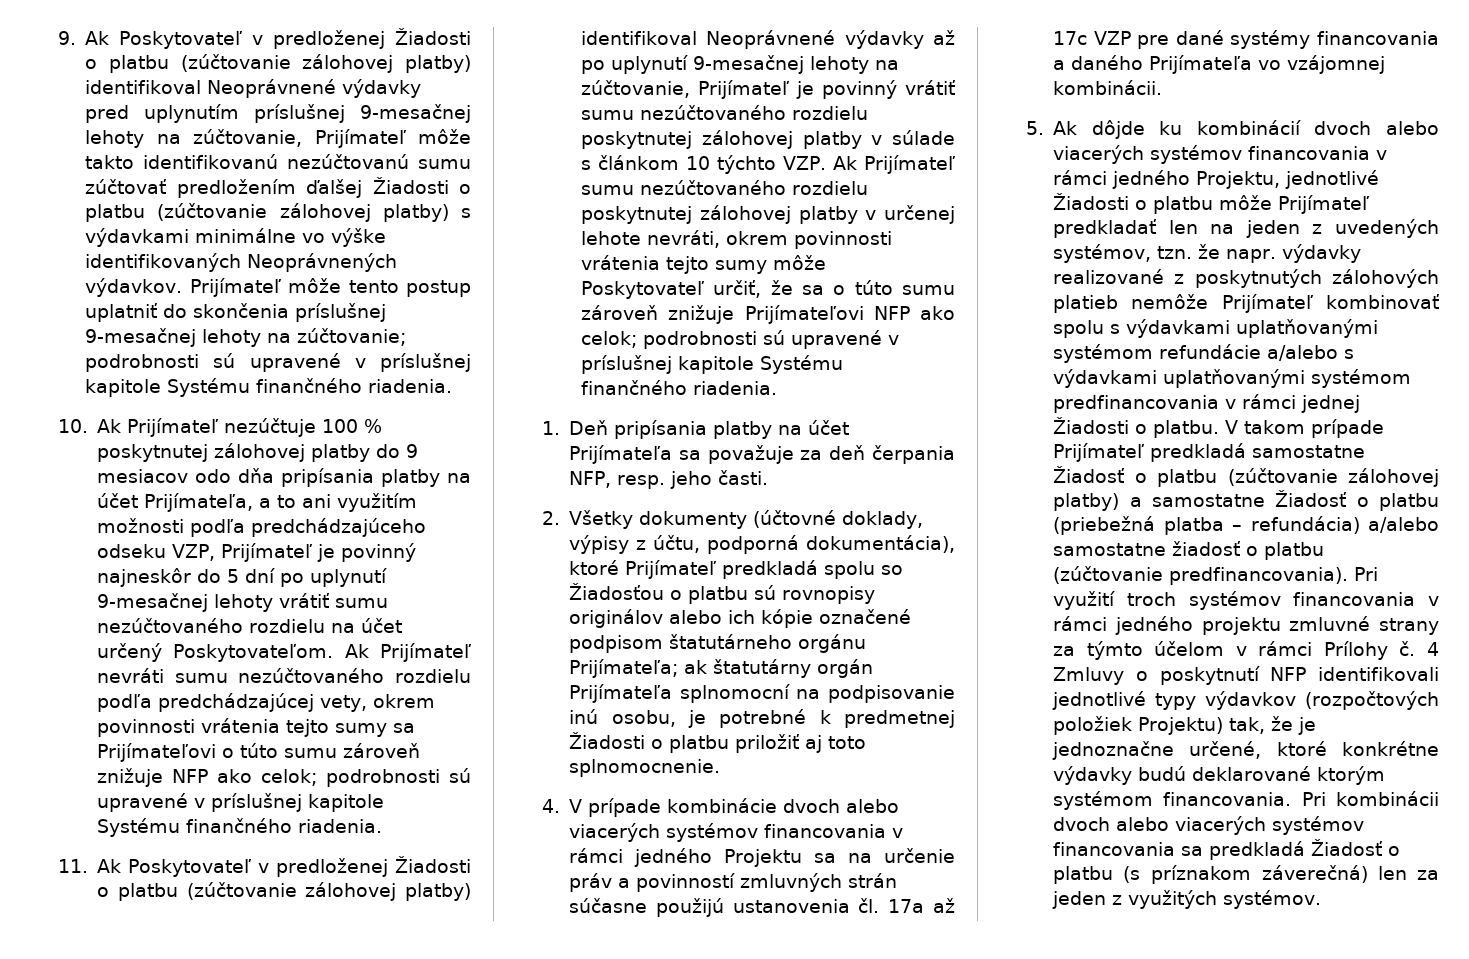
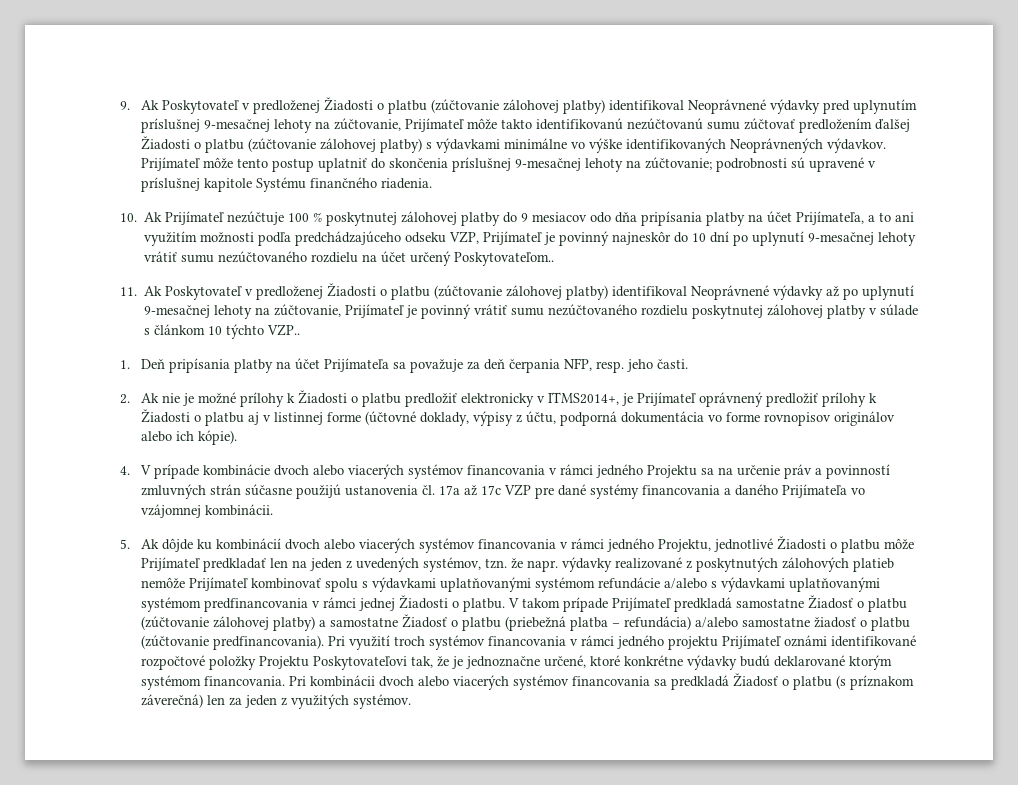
[227,569,240,583] 5 -> [691,233,706,242] 10
[173,643,472,662] [97,668,471,683] [97,693,436,712] [97,718,416,737] [97,743,421,762] [97,768,471,787] [97,793,385,812] [97,818,383,837] Poskytovateľom. Ak Prijímateľ nevráti sumu nezúčtovaného rozdielu podľa predchádzajúcej vety, okrem povinnosti vrátenia tejto sumy sa Prijímateľovi o túto sumu zároveň znižuje NFP ako celok; podrobnosti sú upravené v príslušnej kapitole Systému finančného riadenia. -> [453,252,554,266] Poskytovateľom..
[783,155,956,174] [581,180,869,195] [581,205,956,224] [581,230,893,249] [581,255,827,274] [581,280,955,299] [581,305,956,324] [581,330,900,349] [581,355,844,374] [581,380,778,395] VZP. Ak Prijímateľ sumu nezúčtovaného rozdielu poskytnutej zálohovej platby v určenej lehote nevráti, okrem povinnosti vrátenia tejto sumy môže Poskytovateľ určiť, že sa o túto sumu zároveň znižuje Prijímateľovi NFP ako celok; podrobnosti sú upravené v príslušnej kapitole Systému finančného riadenia. -> [266,324,300,336] VZP..
[569,510,748,529] Všetky dokumenty -> [141,390,878,407] [141,409,362,426] Ak nie je možné prílohy k Žiadosti o platbu predložiť elektronicky v ITMS2014+, je Prijímateľ oprávnený predložiť prílohy k Žiadosti o platbu aj v listinnej forme
[806,535,955,553] [569,560,904,579] [569,583,876,604] [569,609,912,628] [569,634,867,653] [569,659,874,678] [569,684,955,703] [569,709,955,728] [569,732,867,753] [569,759,721,777] dokumentácia), ktoré Prijímateľ predkladá spolu so Žiadosťou o platbu sú rovnopisy originálov alebo ich kópie označené podpisom štatutárneho orgánu Prijímateľa; ak štatutárny orgán Prijímateľa splnomocní na podpisovanie inú osobu, je potrebné k predmetnej Žiadosti o platbu priložiť aj toto splnomocnenie. -> [621,411,896,426] [141,430,238,445] dokumentácia vo forme rovnopisov originálov alebo ich kópie).
[1289,616,1439,635] [1053,641,1439,660] [1053,666,1440,685] [1052,691,1439,710] [1053,716,1224,735] zmluvné strany za týmto účelom v rámci Prílohy č. 4 Zmluvy o poskytnutí NFP identifikovali jednotlivé typy výdavkov (rozpočtových položiek Projektu) -> [722,635,917,649] [141,655,408,670] Prijímateľ oznámi identifikované rozpočtové položky Projektu Poskytovateľovi

